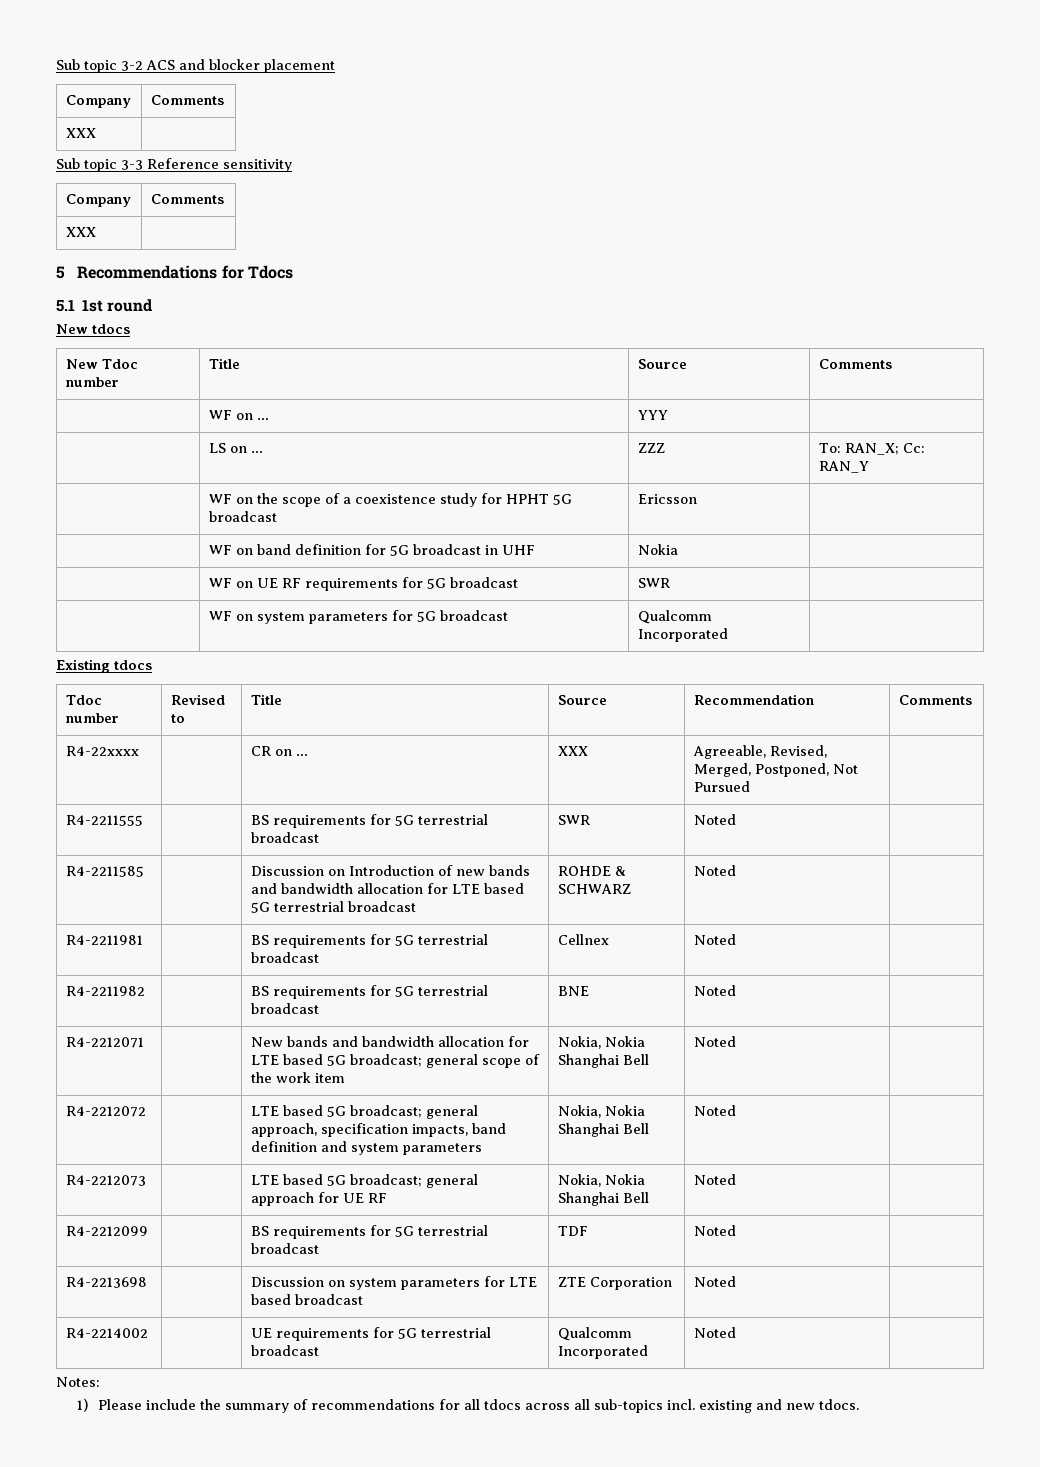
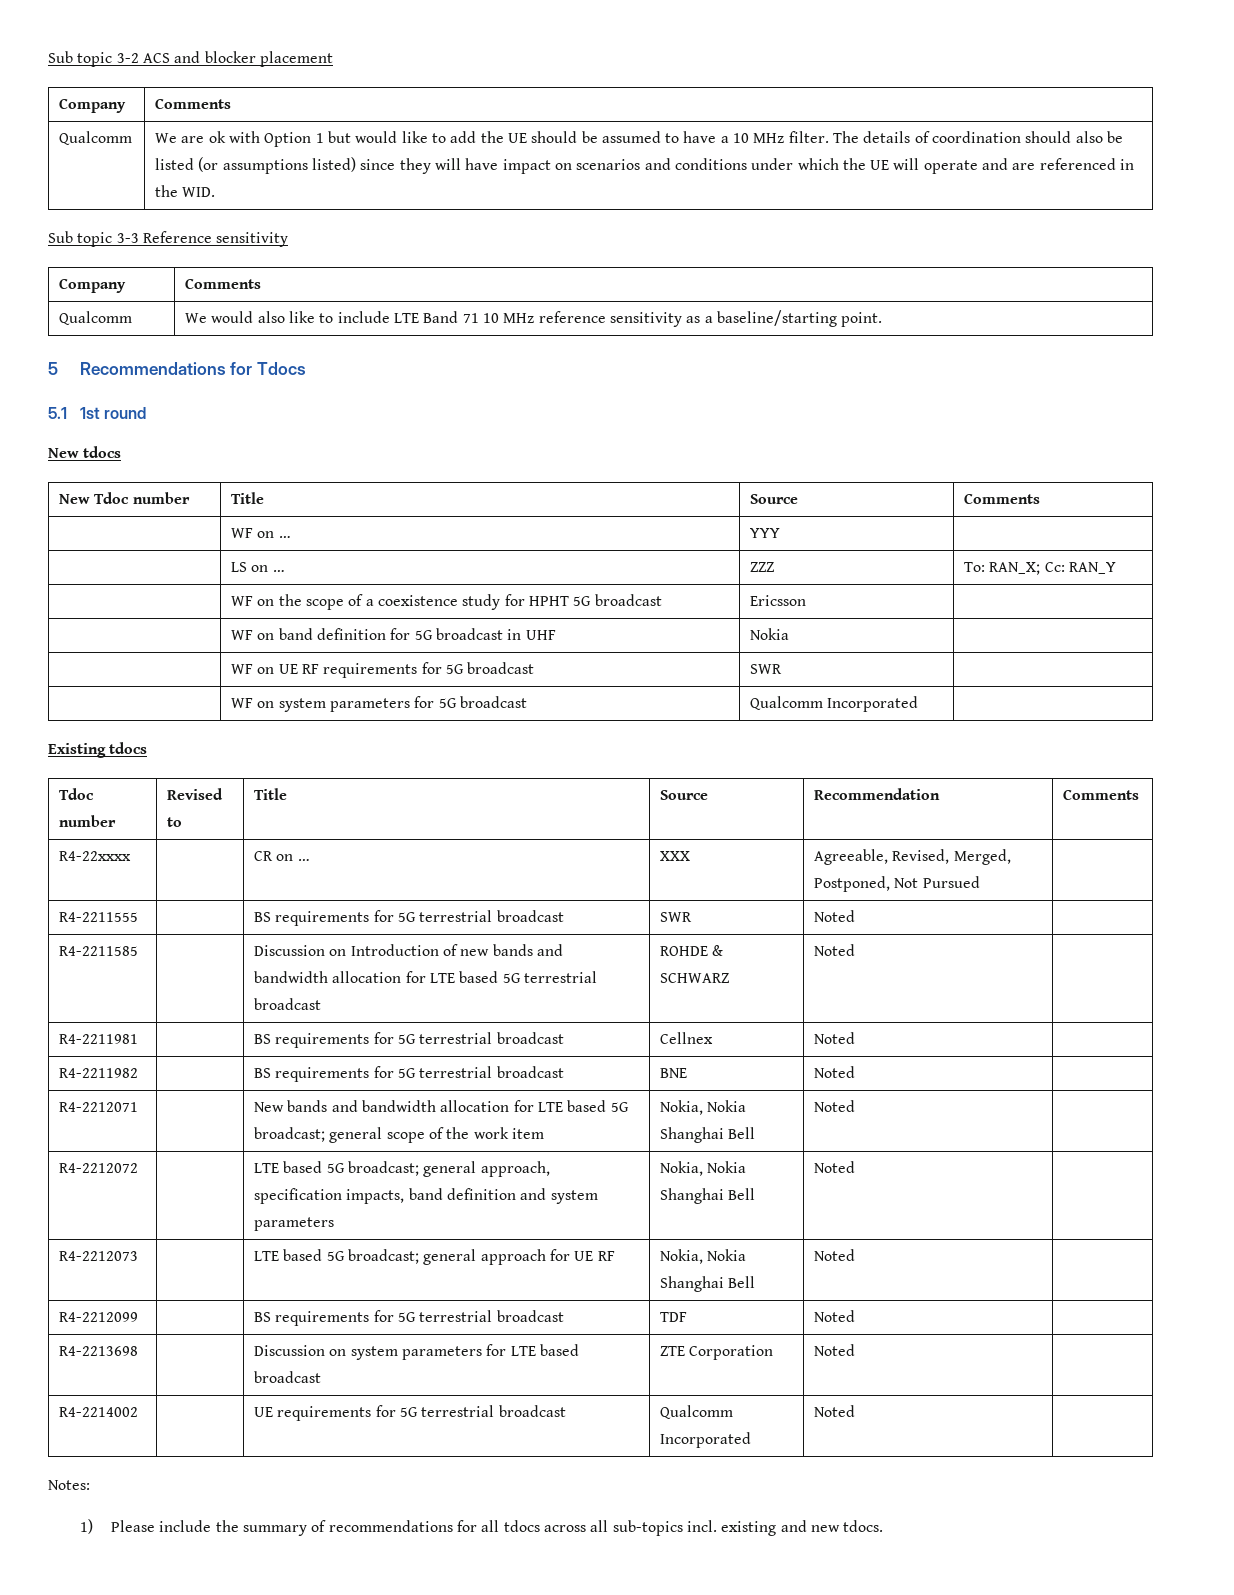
[65,128,96,138] XXX | -> [59,131,133,145] [155,131,1124,147] [155,157,1135,174] [155,185,216,197] Qualcomm | We are ok with Option 1 but would like to add the UE should be assumed to have a 10 MHz filter. The details of coordination should also be listed (or assumptions listed) since they will have impact on scenarios and conditions under which the UE will operate and are referenced in the WID.
[65,227,96,237] XXX | -> [59,311,133,325] [185,310,883,327] Qualcomm | We would also like to include LTE Band 71 10 MHz reference sensitivity as a baseline/starting point.

